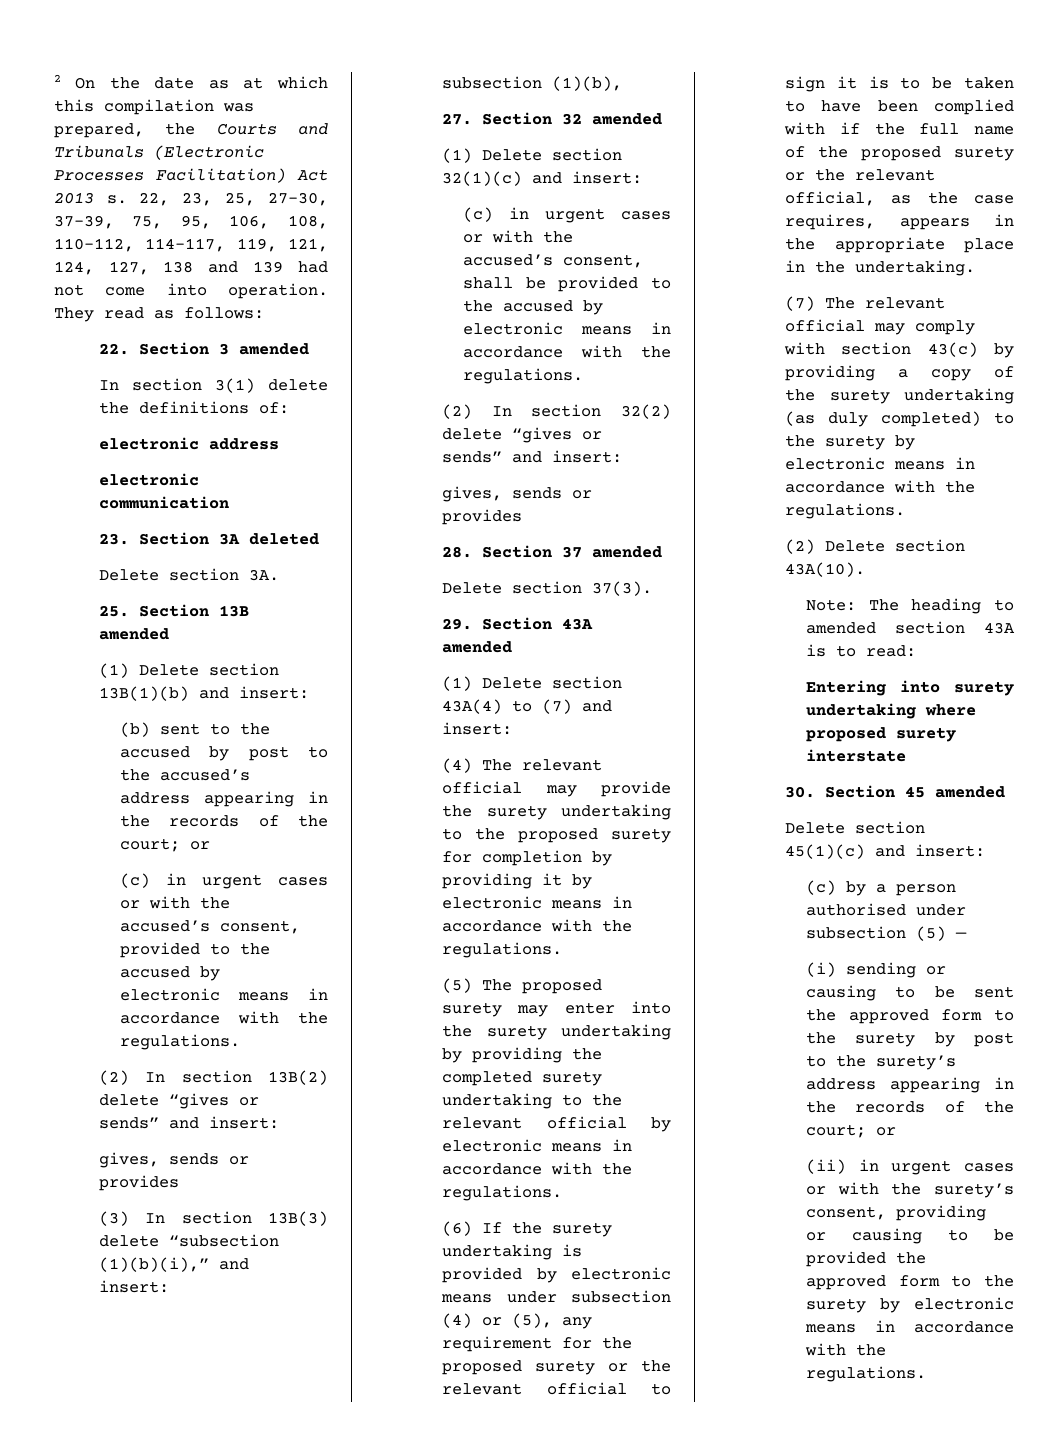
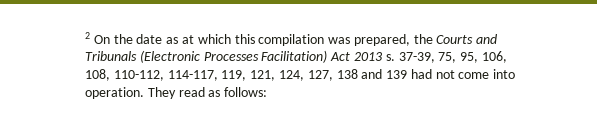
[139,192,328,206] 22, 23, 25, 27-30, -> (395, 57) none
[99,342,310,355] [99,378,328,393] [99,401,290,414] [99,437,280,450] [99,473,200,486] [99,496,230,509] [99,532,320,545] [99,568,280,581] [99,604,250,617] [99,628,170,640] [99,663,280,678] [99,686,310,701] [120,722,271,737] [120,746,329,761] [120,769,251,781] [120,791,328,807] [120,815,328,827] [120,838,211,852] [120,873,328,889] [120,896,231,909] [120,920,301,934] [120,942,271,958] [120,966,221,981] [120,988,328,1001] [120,1011,328,1024] [120,1034,241,1050] [99,1070,328,1085] [99,1093,260,1109] [99,1116,280,1129] [99,1152,250,1168] [99,1175,180,1191] [99,1211,328,1226] [99,1234,280,1247] [99,1257,250,1272] [99,1280,170,1293] [442,76,623,91] [442,112,663,125] [442,148,623,163] [442,171,643,186] [463,207,671,223] [463,230,574,243] [463,254,644,268] [463,276,671,292] [463,300,604,315] [463,322,671,335] [463,345,671,358] [463,368,584,384] [442,404,671,419] [442,427,603,443] [442,450,623,463] [442,486,593,502] [442,509,523,525] [442,545,663,558] [442,581,653,596] [442,617,594,630] [442,641,513,653] [442,676,623,691] [442,699,613,714] [442,722,513,735] [442,758,603,773] [442,781,671,797] [442,804,671,820] [442,828,671,843] [442,850,613,866] [442,873,593,889] [442,896,633,909] [442,919,633,932] [442,942,563,958] [442,978,603,994] [442,1001,671,1017] [442,1024,671,1040] [442,1047,603,1063] [442,1071,603,1086] [442,1093,623,1109] [442,1116,671,1132] [442,1139,633,1152] [442,1162,633,1175] [442,1185,563,1201] [442,1221,613,1237] [442,1244,583,1260] [442,1267,671,1283] [441,1290,671,1303] [442,1313,593,1329] [442,1336,633,1352] [442,1360,671,1375] [442,1382,671,1395] [785,76,1014,92] [785,99,1014,115] [784,122,1014,135] [785,146,1014,161] [785,169,936,181] [785,191,1014,206] [785,214,1014,230] [785,237,1014,253] [785,260,976,276] [785,296,946,311] [785,319,976,335] [784,342,1014,358] [785,365,1014,381] [785,388,1014,404] [785,411,1014,427] [785,435,916,450] [785,457,976,470] [785,480,976,493] [785,503,906,519] [785,539,966,554] [785,562,866,577] [806,598,1014,614] [806,621,1015,634] [806,644,917,657] [806,680,1014,696] [806,703,977,719] [806,727,957,742] [806,749,907,762] [785,785,1006,798] [785,821,926,834] [785,844,986,859] [806,880,957,896] [806,903,967,916] [806,926,968,941] [806,962,947,978] [806,985,1014,1001] [806,1009,1014,1024] [806,1032,1014,1047] [806,1055,957,1070] [806,1077,1014,1093] [806,1101,1014,1113] [806,1124,897,1138] [806,1159,1014,1175] [806,1182,1014,1198] [806,1205,987,1221] [806,1228,1014,1244] [806,1251,927,1267] [806,1275,1014,1290] [806,1297,1014,1313] [805,1320,1014,1333] [805,1343,887,1356] [806,1366,927,1382] // 22. Section 3 amended // In section 3(1) delete the definitions of: // electronic address // electronic communication // 23. Section 3A deleted // Delete section 3A. // 25. Section 13B amended // (1) Delete section 13B(1)(b) and insert: // (b) sent to the accused by post to the accused’s address appearing in the records of the court; or // (c) in urgent cases or with the accused’s consent, provided to the accused by electronic means in accordance with the regulations. // (2) In section 13B(2) delete “gives or sends” and insert: // gives, sends or provides // (3) In section 13B(3) delete “subsection (1)(b)(i),” and insert: // subsection (1)(b), // 27. Section 32 amended // (1) Delete section 32(1)(c) and insert: // (c) in urgent cases or with the accused’s consent, shall be provided to the accused by electronic means in accordance with the regulations. // (2) In section 32(2) delete “gives or sends” and insert: // gives, sends or provides // 28. Section 37 amended // Delete section 37(3). // 29. Section 43A amended // (1) Delete section 43A(4) to (7) and insert: // (4) The relevant official may provide the surety undertaking to the proposed surety for completion by providing it by electronic means in accordance with the regulations. // (5) The proposed surety may enter into the surety undertaking by providing the completed surety undertaking to the relevant official by electronic means in accordance with the regulations. // (6) If the surety undertaking is provided by electronic means under subsection (4) or (5), any requirement for the proposed surety or the relevant official to sign it is to be taken to have been complied with if the full name of the proposed surety or the relevant official, as the case requires, appears in the appropriate place in the undertaking. // (7) The relevant official may comply with section 43(c) by providing a copy of the surety undertaking (as duly completed) to the surety by electronic means in accordance with the regulations. // (2) Delete section 43A(10). // Note: The heading to amended section 43A is to read: // Entering into surety undertaking where proposed surety interstate // 30. Section 45 amended // Delete section 45(1)(c) and insert: // (c) by a person authorised under subsection (5) — // (i) sending or causing to be sent the approved form to the surety by post to the surety’s address appearing in the records of the court; or // (ii) in urgent cases or with the surety’s consent, providing or causing to be provided the approved form to the surety by electronic means in accordance with the regulations. -> (268, 92) none

